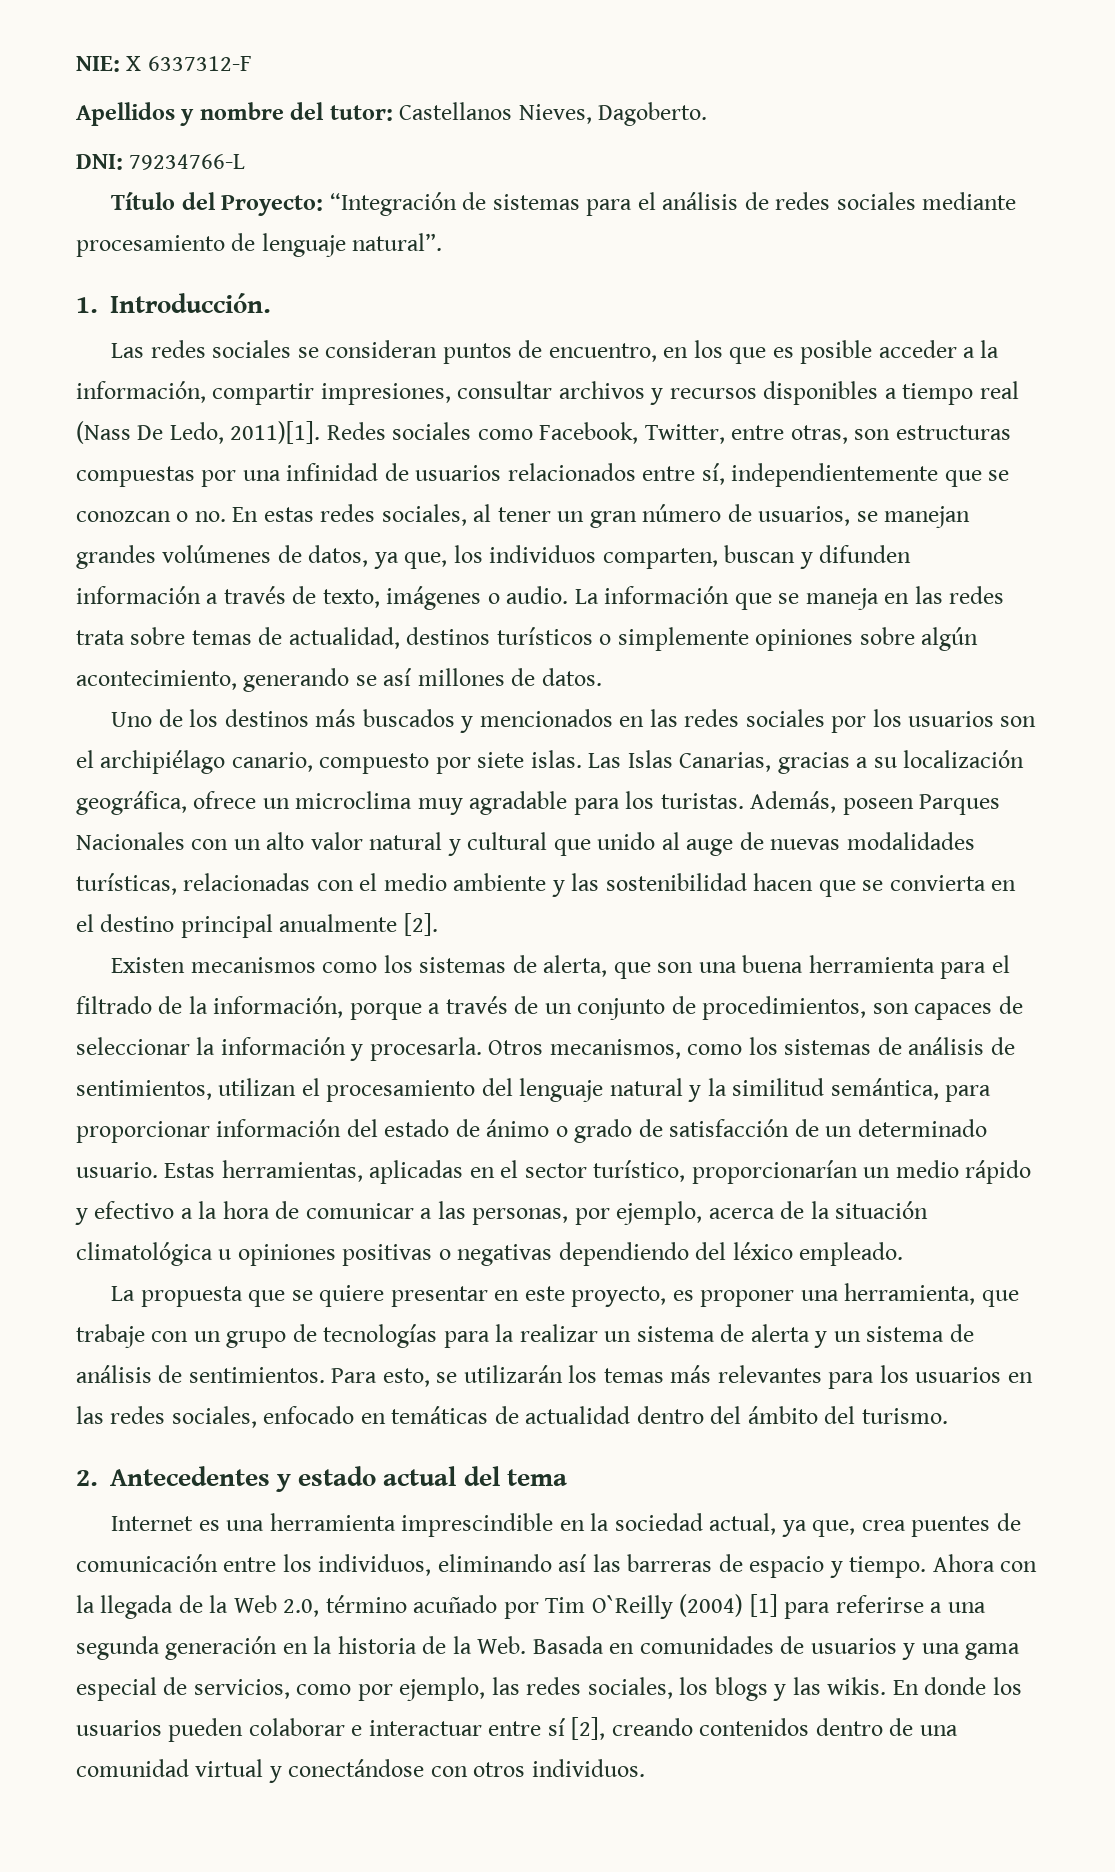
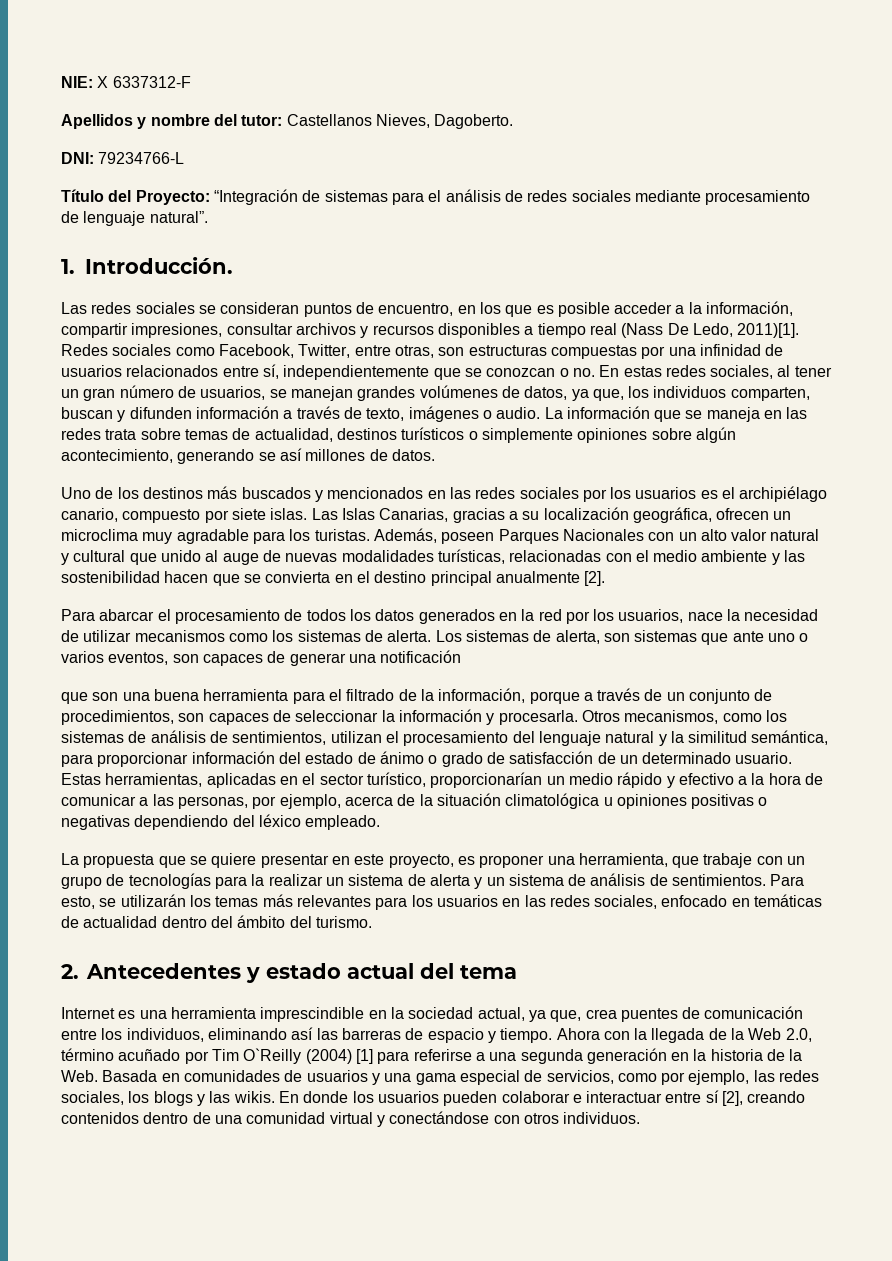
[1000,716,1037,727] son -> [700,490,718,499] es
[193,791,257,809] ofrece -> [716,508,770,520] ofrecen
[111,957,186,973] Existen -> [61,609,819,624] [61,630,132,642] Para abarcar el procesamiento de todos los datos generados en la red por los usuarios, nace la necesidad de utilizar
[543,955,608,977] alerta, -> [387,630,809,645] [61,650,462,666] alerta. Los sistemas de alerta, son sistemas que ante uno o varios eventos, son capaces de generar una notificación //

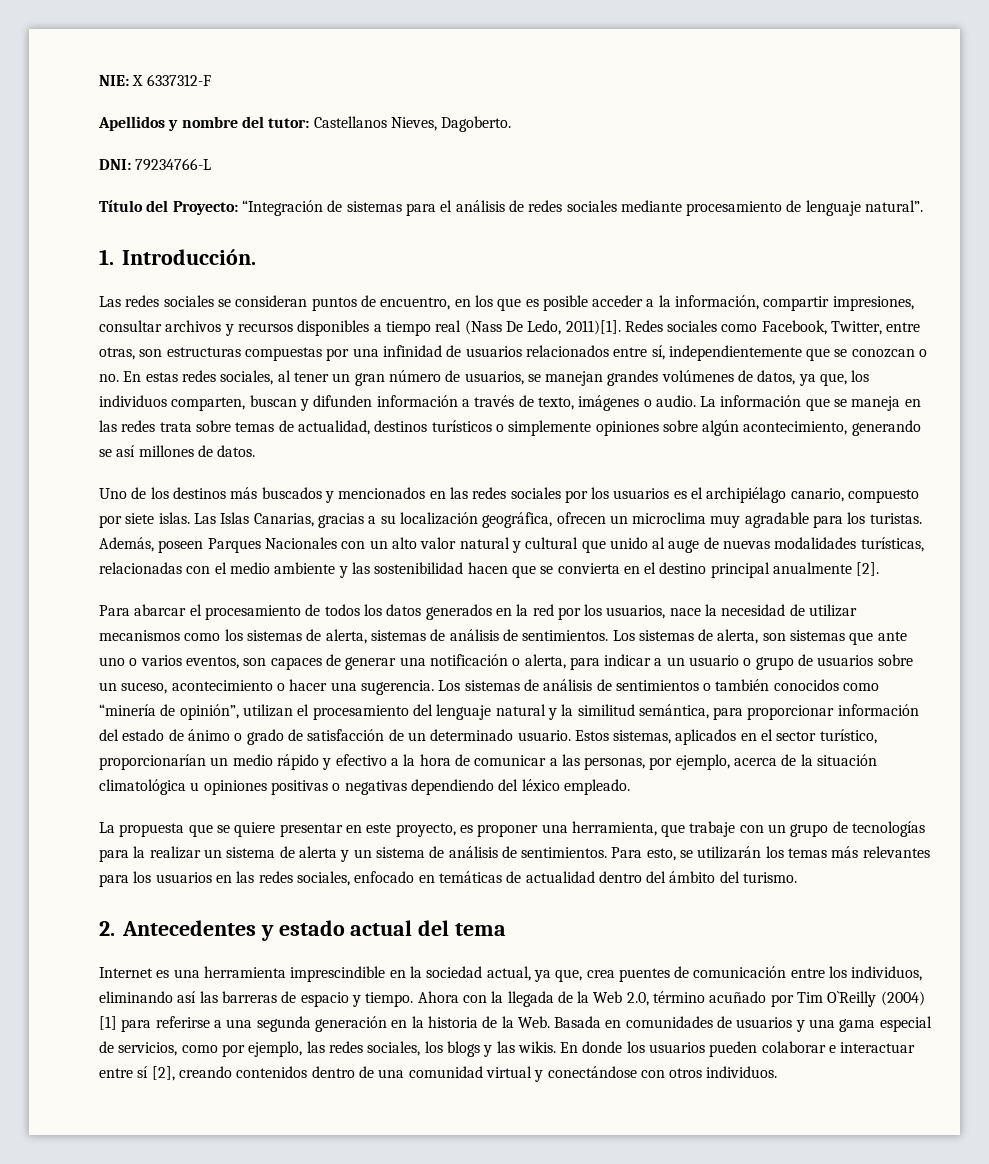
[387,630,432,642] alerta. -> [325,629,609,644] alerta, sistemas de análisis de sentimientos.
[61,688,773,704] [61,709,787,725] [61,730,327,745] // que son una buena herramienta para el filtrado de la información, porque a través de un conjunto de procedimientos, son capaces de seleccionar la información y procesarla. Otros mecanismos, como los sistemas de análisis de sentimientos, -> [512,654,913,670] [99,679,880,695] [99,704,239,720] o alerta, para indicar a un usuario o grupo de usuarios sobre un suceso, acontecimiento o hacer una sugerencia. Los sistemas de análisis de sentimientos o también conocidos como “minería de opinión”,
[61,773,276,788] Estas herramientas, aplicadas -> [574,729,737,745] Estos sistemas, aplicados

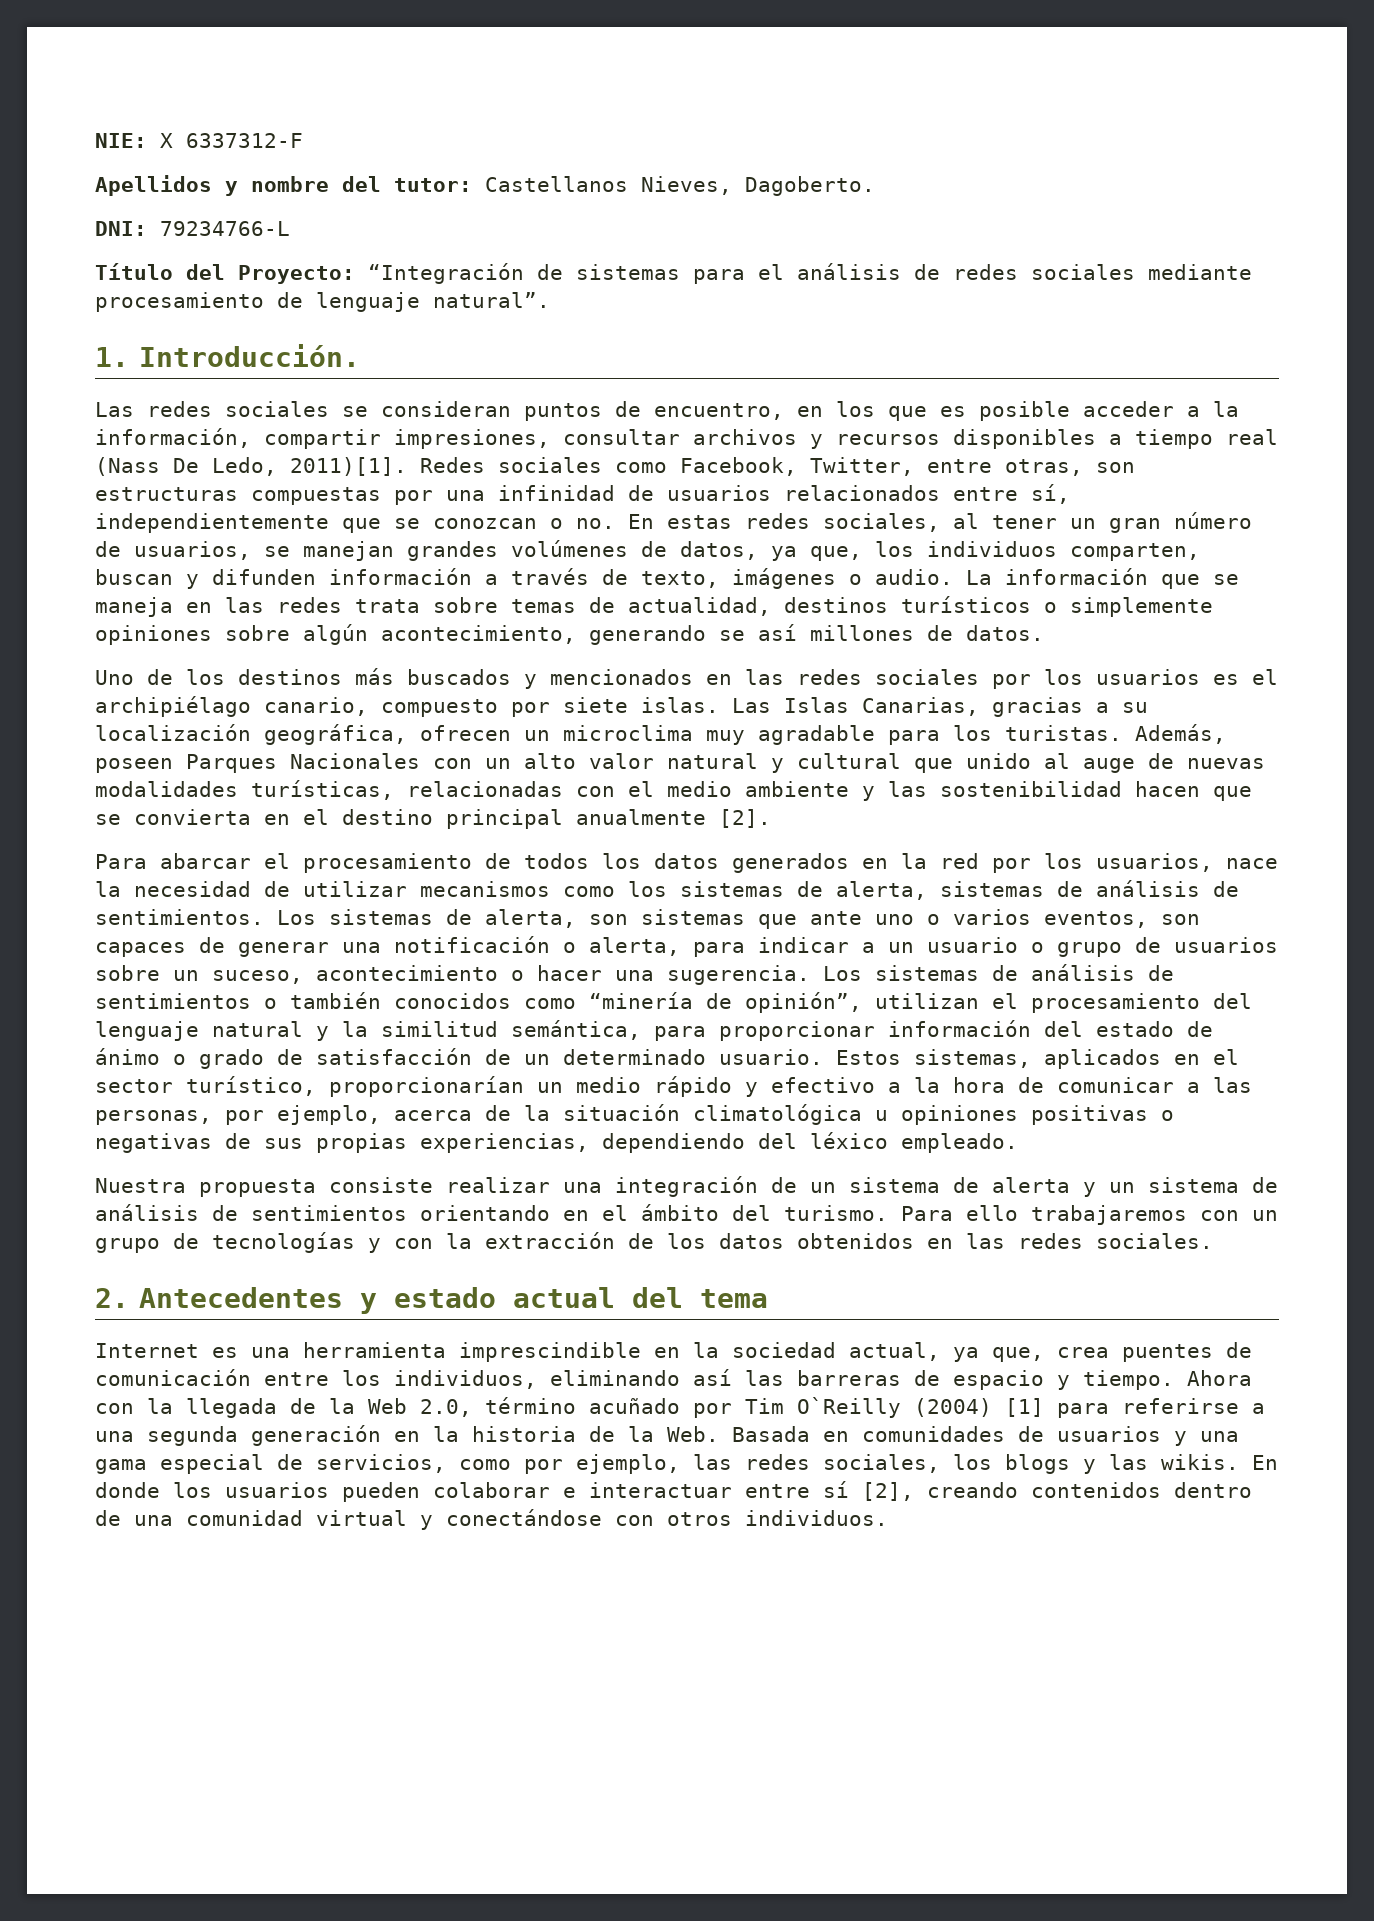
(407, 787) none -> [225,1133,589,1153] de sus propias experiencias,
[99,821,926,837] [99,846,201,862] La propuesta que se quiere presentar en este proyecto, es proponer una herramienta, que trabaje con un grupo de tecnologías para la realizar -> [95,1176,797,1197] Nuestra propuesta consiste realizar una integración de
[521,846,930,861] [99,871,798,887] sentimientos. Para esto, se utilizarán los temas más relevantes para los usuarios en las redes sociales, enfocado en temáticas de actualidad dentro del ámbito del turismo. -> [251,1204,1278,1225] [95,1232,1213,1253] sentimientos orientando en el ámbito del turismo. Para ello trabajaremos con un grupo de tecnologías y con la extracción de los datos obtenidos en las redes sociales.

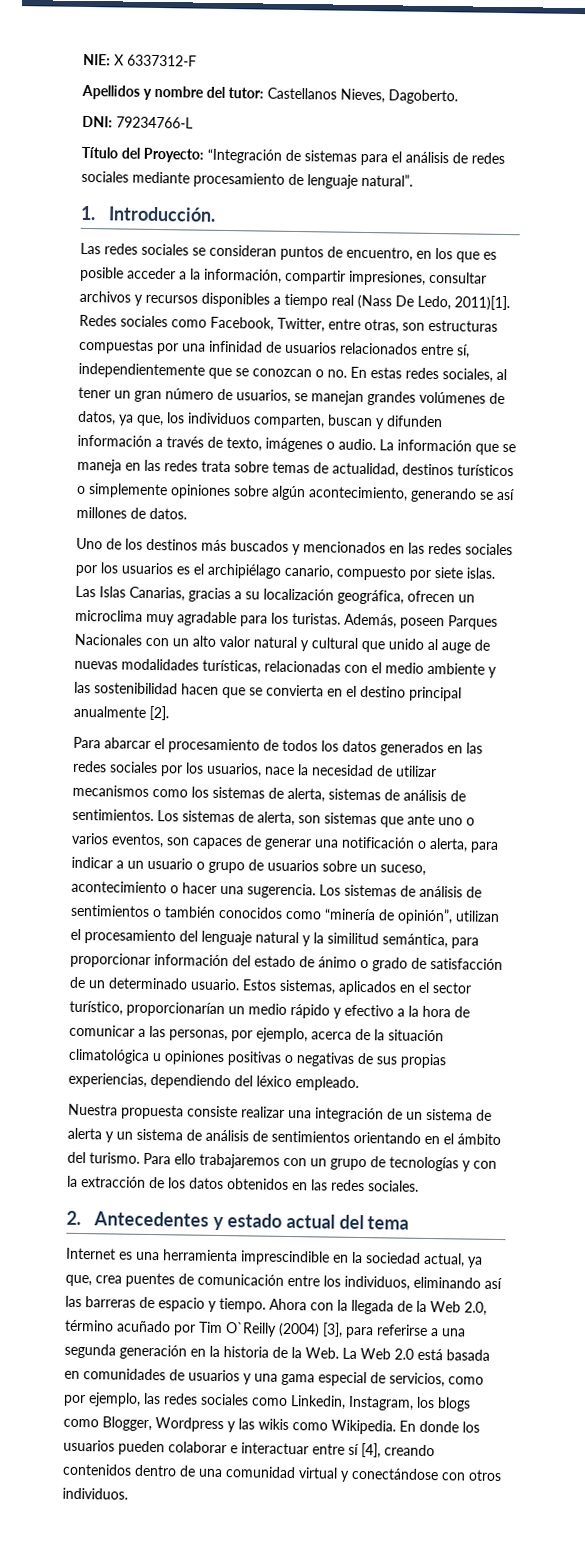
[901,853,979,869] la red -> [466,742,483,754] [73,760,158,774] las redes sociales
[1005,1398,1044,1417] [1] -> [322,1322,343,1338] [3],
[732,1426,810,1442] Basada -> [342,1347,490,1361] La Web 2.0 está basada
[823,1454,1239,1474] sociales, los blogs y las wikis. -> [200,1393,471,1412] [63,1416,396,1435] sociales como Linkedin, Instagram, los blogs como Blogger, Wordpress y las wikis como Wikipedia.
[862,1482,914,1501] [2], -> [361,1443,381,1459] [4],

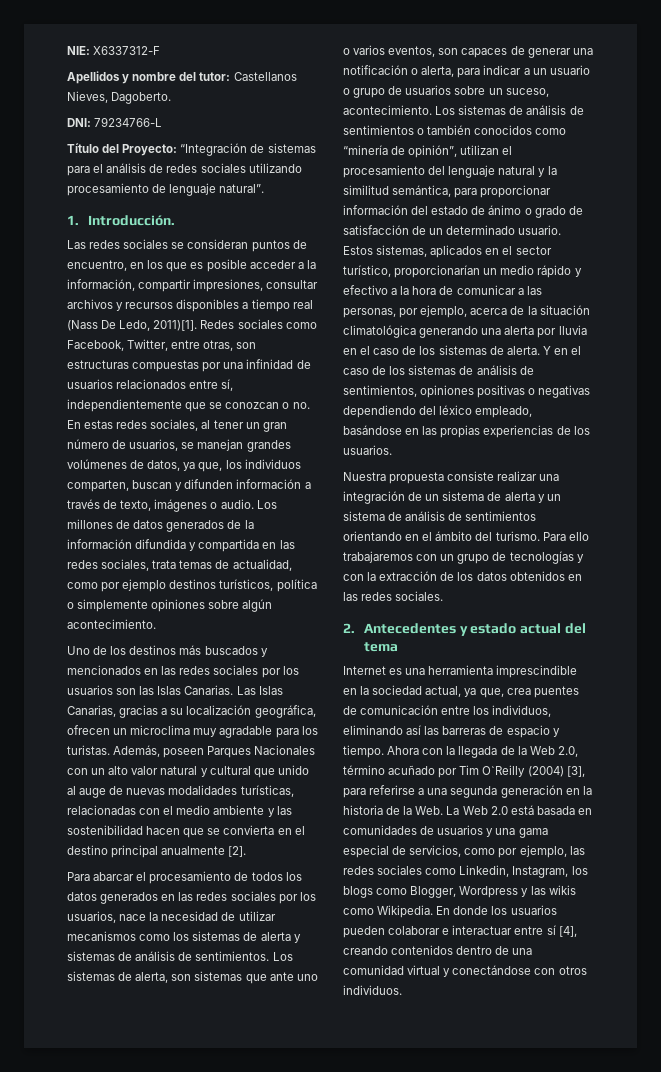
[114,54,197,67] X 6337312-F -> [93,46,161,55] X6337312-F
[132,171,190,184] mediante -> [248,163,302,173] utilizando
[379,439,516,455] [77,458,269,474] La información que se maneja en las redes trata sobre -> [256,500,277,509] [67,519,254,532] [67,539,295,552] [67,559,177,571] Los millones de datos generados de la información difundida y compartida en las redes sociales, trata
[402,463,514,477] destinos turísticos -> [67,579,317,592] como por ejemplo destinos turísticos, política
[308,486,515,503] [76,506,187,520] acontecimiento, generando se así millones de datos. -> [67,619,156,629] acontecimiento.
[176,563,495,581] es el archipiélago canario, compuesto por siete islas. -> [116,685,234,695] son las Islas Canarias.
[287,787,325,803] alerta, -> [260,932,301,943] alerta y
[71,880,316,899] acontecimiento o hacer una sugerencia. -> [343,105,432,115] acontecimiento.
[152,1050,447,1069] [68,1072,359,1091] u opiniones positivas o negativas de sus propias experiencias, dependiendo del léxico empleado. -> [419,325,587,338] [343,345,582,355] [343,365,534,375] [343,385,591,398] [343,405,533,418] [343,425,590,438] [343,445,392,455] generando una alerta por lluvia en el caso de los sistemas de alerta. Y en el caso de los sistemas de análisis de sentimientos, opiniones positivas o negativas dependiendo del léxico empleado, basándose en las propias experiencias de los usuarios.

